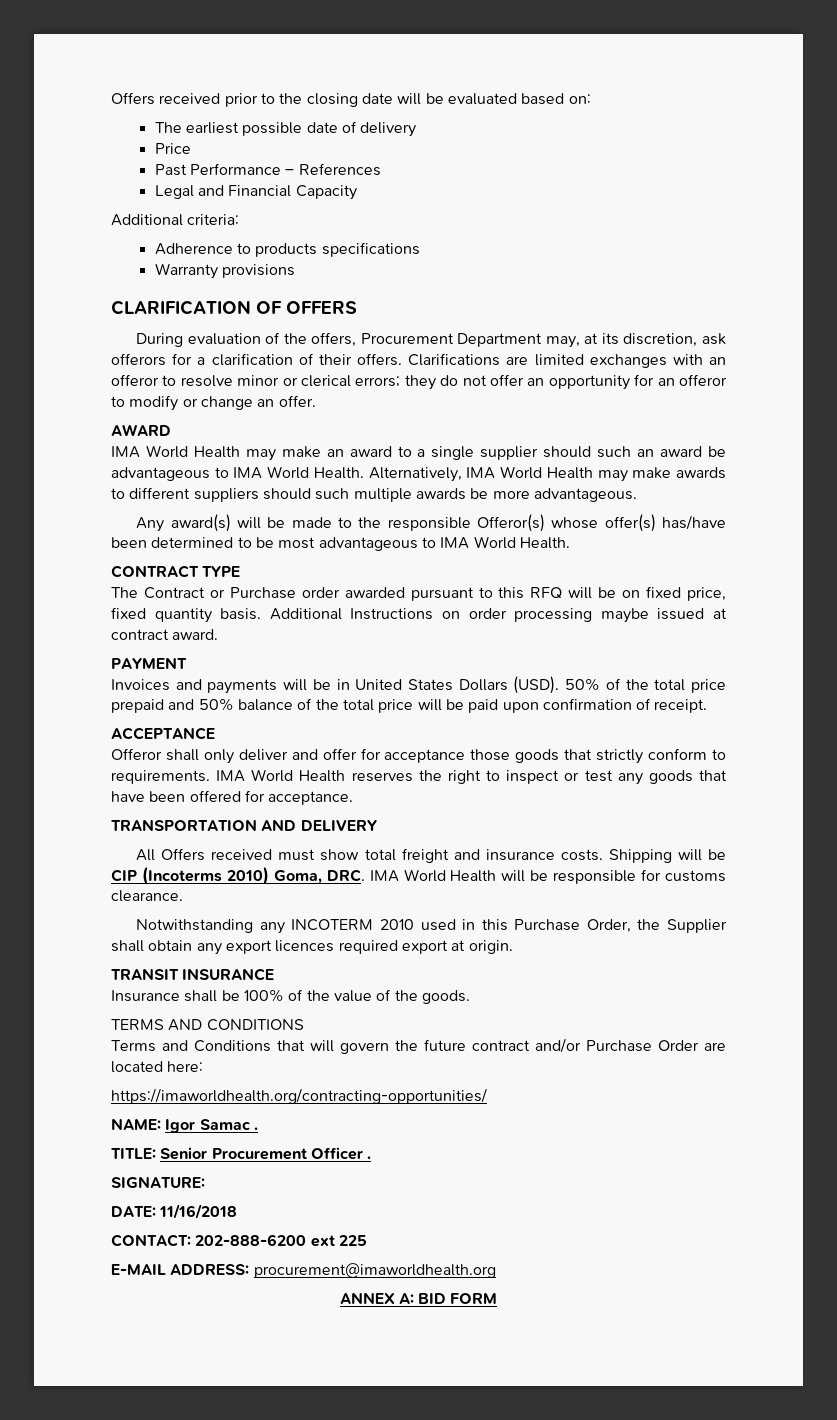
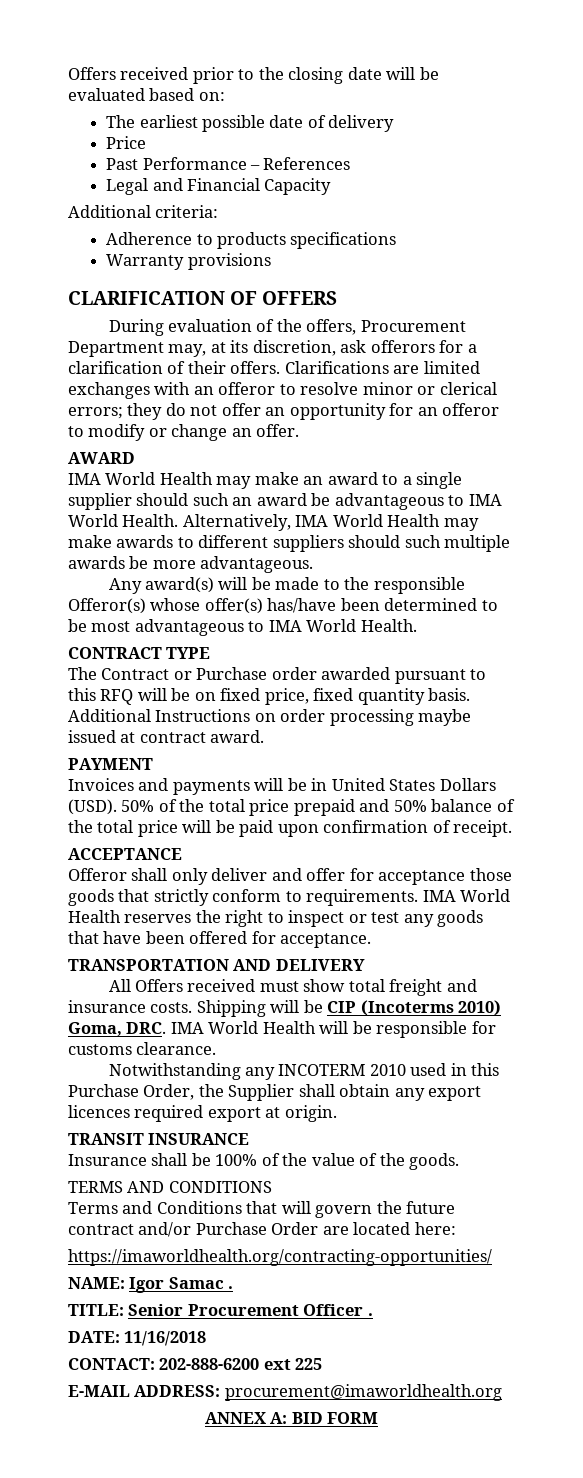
[111,1176,205,1188] // SIGNATURE: -> (373, 1314) none

